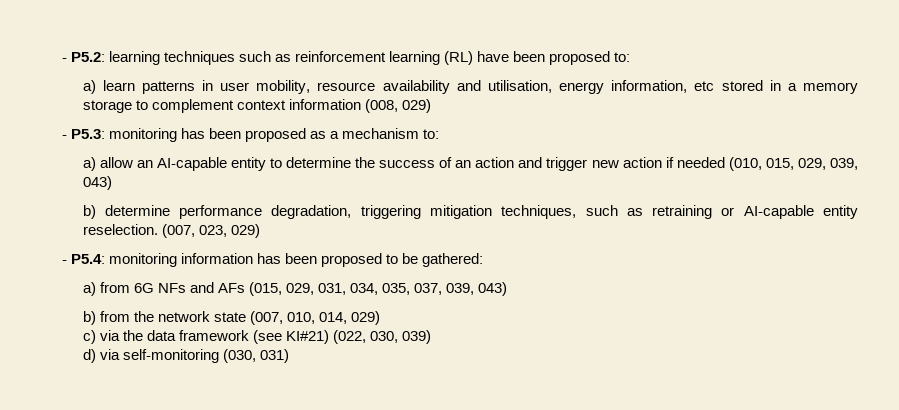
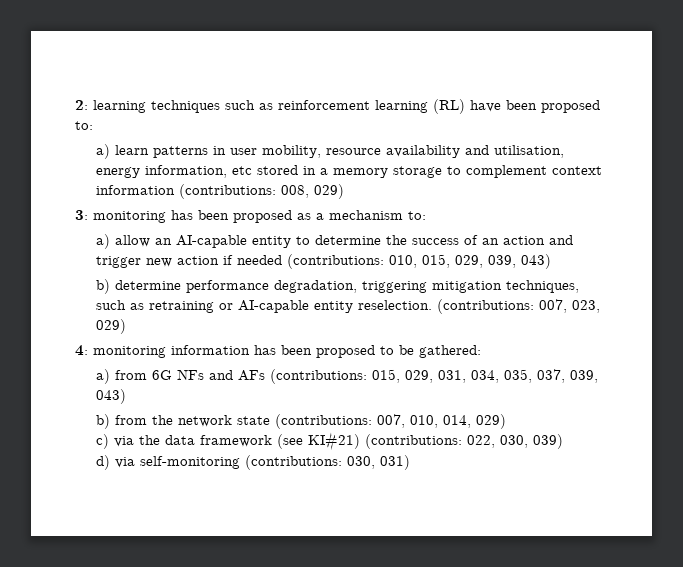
[61,52,105,62] - P5.2: -> [75,100,89,110] 2:
[364,99,431,113] [61,129,105,139] (008, 029) // - P5.3: -> [179,184,345,199] [75,210,89,220] (contributions: 008, 029) // 3:
[728,157,762,171] (010, -> [287,254,418,269] (contributions: 010,
[161,224,195,238] (007, -> [437,299,568,314] (contributions: 007,
[61,254,105,264] - P5.4: -> [75,345,89,356] 4:
[248,282,282,296] (015, -> [270,369,401,384] (contributions: 015,
[249,311,283,325] (007, -> [275,414,406,429] (contributions: 007,
[332,330,366,344] (022, -> [365,434,496,449] (contributions: 022,
[222,349,256,363] (030, -> [245,455,376,470] (contributions: 030,

